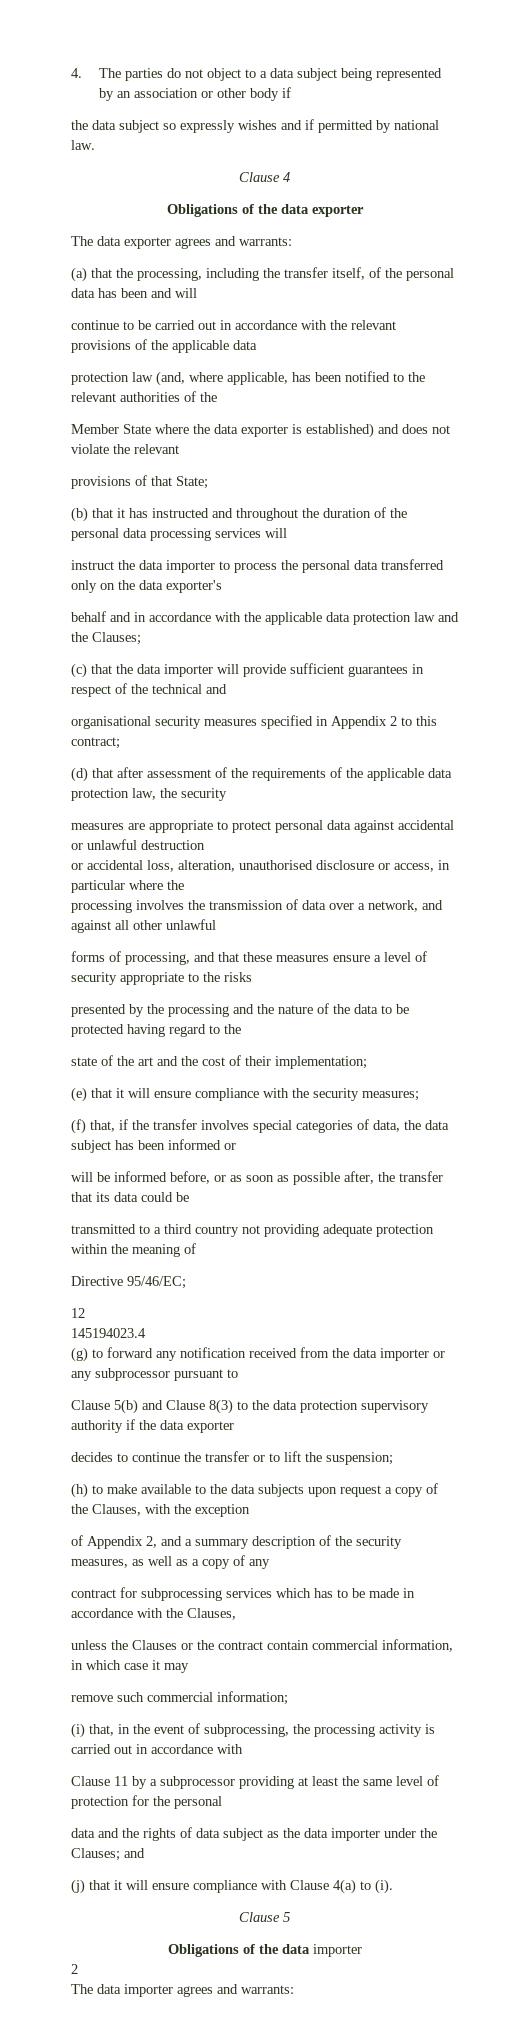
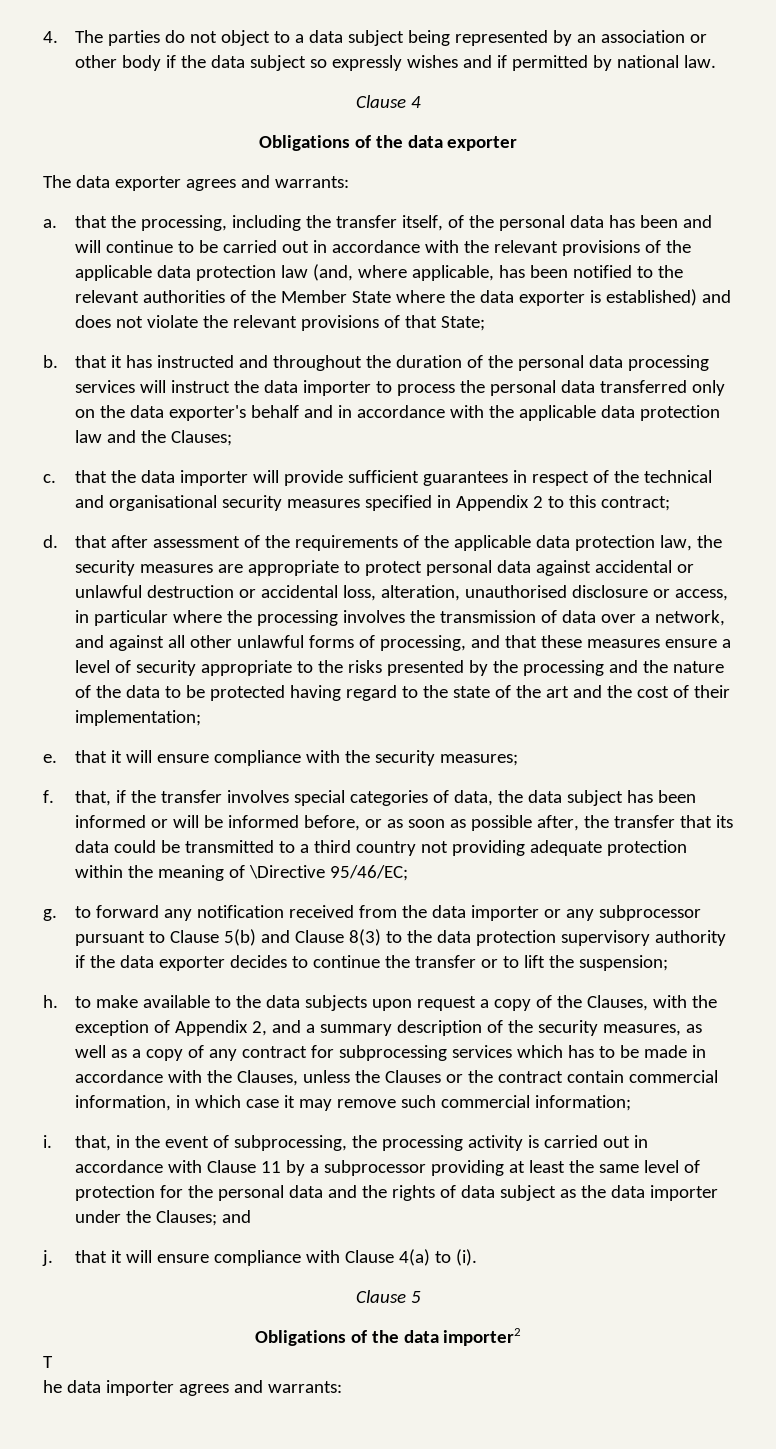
(291, 92) // -> (176, 61) none
[71,267,87,282] (a) -> [43,219,57,228] a.
(197, 293) // -> (101, 246) none
(257, 345) // -> (191, 271) none
(217, 397) // -> (276, 296) none
(179, 449) // -> (297, 321) none
[71,507,88,522] (b) -> [43,355,58,368] b.
(287, 533) // -> (166, 386) none
(222, 586) // -> (246, 413) none
[71,663,87,678] (c) -> [43,474,56,483] c.
(227, 689) // -> (104, 501) none
[71,767,88,782] (d) -> [43,535,58,548] d.
(227, 794) // -> (135, 568) none
(205, 845) // -> (234, 591) none
(184, 885) // -> (252, 616) none
(216, 924) // -> (304, 641) none
(252, 977) // -> (382, 666) none
(241, 1029) // -> (448, 691) none
[71,1087,87,1102] (e) -> [43,754,57,763] e.
[71,1119,86,1134] (f) -> [43,790,54,803] f.
(236, 1146) // -> (168, 823) none
(189, 1197) // -> (180, 846) none
[71,1276,123,1286] // Directive -> [248,865,325,879] \Directive
[71,1308,85,1318] [71,1328,146,1338] [71,1347,88,1362] 12 // 145194023.4 // (g) -> [43,909,57,921] g.
(238, 1373) // -> (165, 937) none
(234, 1427) // -> (225, 963) none
[71,1483,88,1498] (h) -> [43,995,58,1008] h.
(250, 1510) // -> (149, 1028) none
(270, 1564) // -> (237, 1055) none
(236, 1614) // -> (298, 1078) none
(189, 1668) // -> (332, 1105) none
[71,1723,85,1738] (i) -> [43,1135,52,1148] i.
(243, 1749) // -> (202, 1166) none
(222, 1802) // -> (284, 1193) none
[71,1879,85,1894] (j) -> [42,1250,53,1266] j.
[312,1944,362,1957] [71,1964,78,1974] [71,1984,93,1994] importer // 2 // The -> [443,1328,522,1346] [43,1356,53,1368] [43,1380,62,1393] importer2 // T // he

